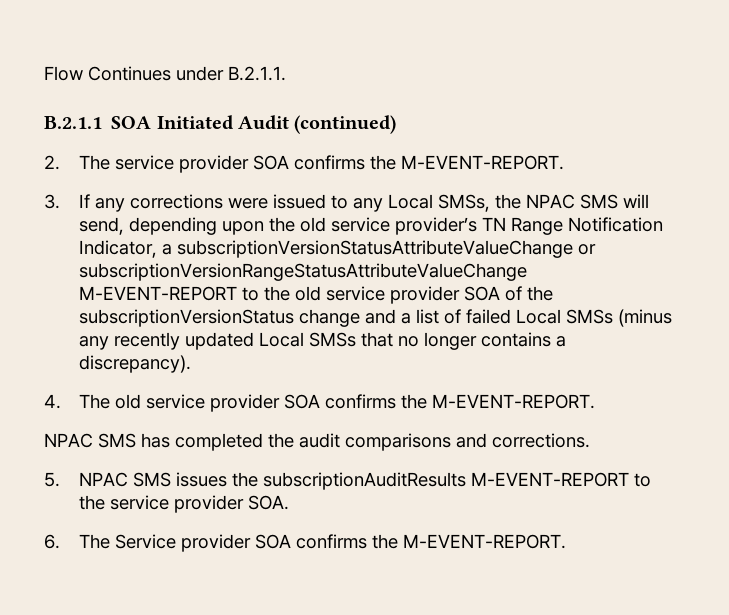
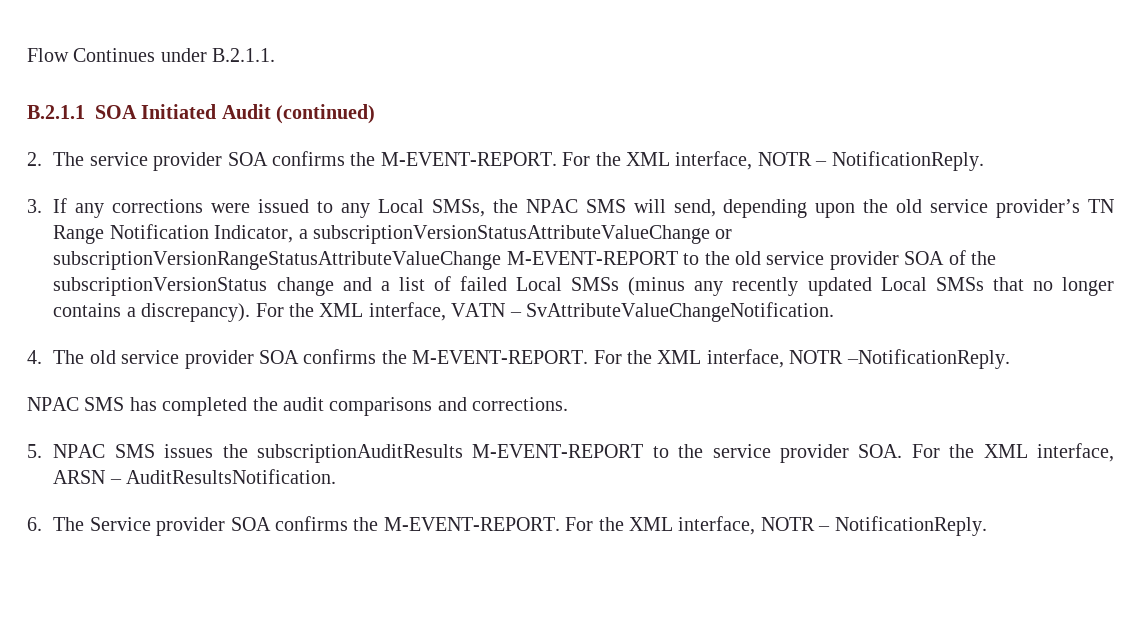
(564, 162) none -> [562,151,984,171] For the XML interface, NOTR – NotificationReply.
(191, 364) none -> [255,302,835,322] For the XML interface, VATN – SvAttributeValueChangeNotification.
(595, 401) none -> [593,349,1010,369] For the XML interface, NOTR –NotificationReply.
(289, 502) none -> [911,443,1114,462] [53,469,337,484] For the XML interface, ARSN – AuditResultsNotification.
(566, 541) none -> [565,516,987,536] For the XML interface, NOTR – NotificationReply.

